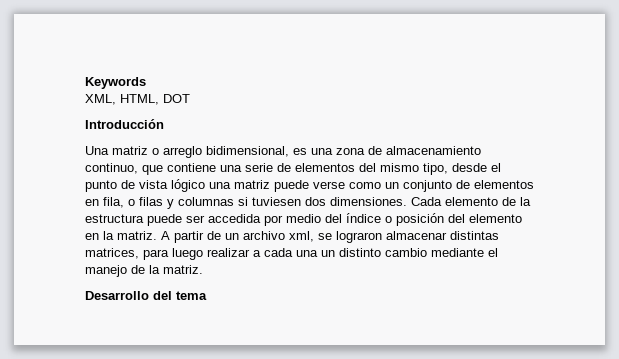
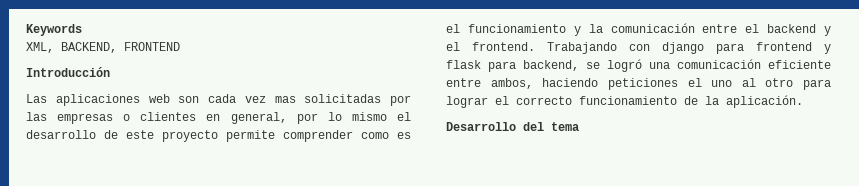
[120,94,190,105] HTML, DOT -> [61,42,180,53] BACKEND, FRONTEND
[85,146,481,158] [85,163,501,175] [85,179,534,192] [85,197,531,209] [85,213,522,226] [85,231,499,243] [85,248,498,260] [85,265,203,277] Una matriz o arreglo bidimensional, es una zona de almacenamiento continuo, que contiene una serie de elementos del mismo tipo, desde el punto de vista lógico una matriz puede verse como un conjunto de elementos en fila, o filas y columnas si tuviesen dos dimensiones. Cada elemento de la estructura puede ser accedida por medio del índice o posición del elemento en la matriz. A partir de un archivo xml, se lograron almacenar distintas matrices, para luego realizar a cada una un distinto cambio mediante el manejo de la matriz. -> [26,94,411,106] [26,112,411,124] [26,130,411,142] [446,23,831,36] [446,42,831,54] [446,59,831,72] [446,78,831,90] [446,95,803,108] Las aplicaciones web son cada vez mas solicitadas por las empresas o clientes en general, por lo mismo el desarrollo de este proyecto permite comprender como es el funcionamiento y la comunicación entre el backend y el frontend. Trabajando con django para frontend y flask para backend, se logró una comunicación eficiente entre ambos, haciendo peticiones el uno al otro para lograr el correcto funcionamiento de la aplicación.

